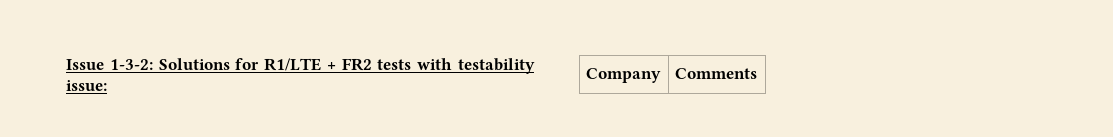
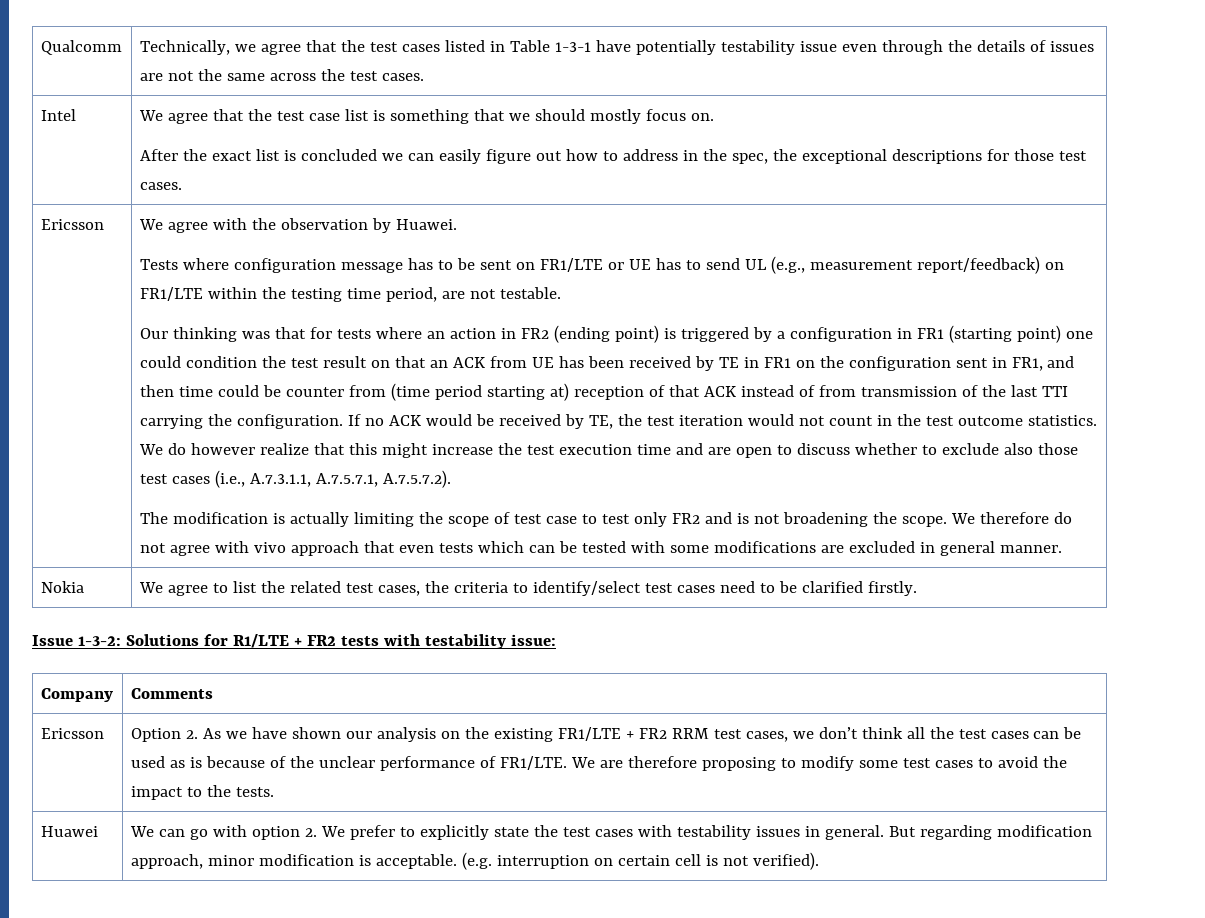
(66, 64) none -> [40,40,122,55] [139,40,1094,55] [139,69,424,81] [40,109,76,121] [138,109,714,124] [139,149,1087,164] [139,182,182,190] [40,219,104,230] [138,218,457,233] [139,256,1064,274] [139,287,561,302] [139,325,1093,343] [139,356,1075,371] [139,383,1068,401] [139,414,1097,429] [138,443,1078,458] [139,470,451,488] [139,512,1072,527] [139,541,1062,556] [40,581,84,593] [138,581,917,596] Qualcomm | Technically, we agree that the test cases listed in Table 1-3-1 have potentially testability issue even through the details of issues are not the same across the test cases. // Intel | We agree that the test case list is something that we should mostly focus on. // After the exact list is concluded we can easily figure out how to address in the spec, the exceptional descriptions for those test cases. // Ericsson | We agree with the observation by Huawei. // Tests where configuration message has to be sent on FR1/LTE or UE has to send UL (e.g., measurement report/feedback) on FR1/LTE within the testing time period, are not testable. // Our thinking was that for tests where an action in FR2 (ending point) is triggered by a configuration in FR1 (starting point) one could condition the test result on that an ACK from UE has been received by TE in FR1 on the configuration sent in FR1, and then time could be counter from (time period starting at) reception of that ACK instead of from transmission of the last TTI carrying the configuration. If no ACK would be received by TE, the test iteration would not count in the test outcome statistics. We do however realize that this might increase the test execution time and are open to discuss whether to exclude also those test cases (i.e., A.7.3.1.1, A.7.5.7.1, A.7.5.7.2). // The modification is actually limiting the scope of test case to test only FR2 and is not broadening the scope. We therefore do not agree with vivo approach that even tests which can be tested with some modifications are excluded in general manner. // Nokia | We agree to list the related test cases, the criteria to identify/select test cases need to be clarified firstly. //
(758, 73) none -> [40,728,104,739] [130,727,1082,742] [130,756,1067,771] [130,785,274,800] [40,826,98,837] [129,825,1092,840] [130,852,819,870] // Ericsson | Option 2. As we have shown our analysis on the existing FR1/LTE + FR2 RRM test cases, we don’t think all the test cases can be used as is because of the unclear performance of FR1/LTE. We are therefore proposing to modify some test cases to avoid the impact to the tests. // Huawei | We can go with option 2. We prefer to explicitly state the test cases with testability issues in general. But regarding modification approach, minor modification is acceptable. (e.g. interruption on certain cell is not verified).

